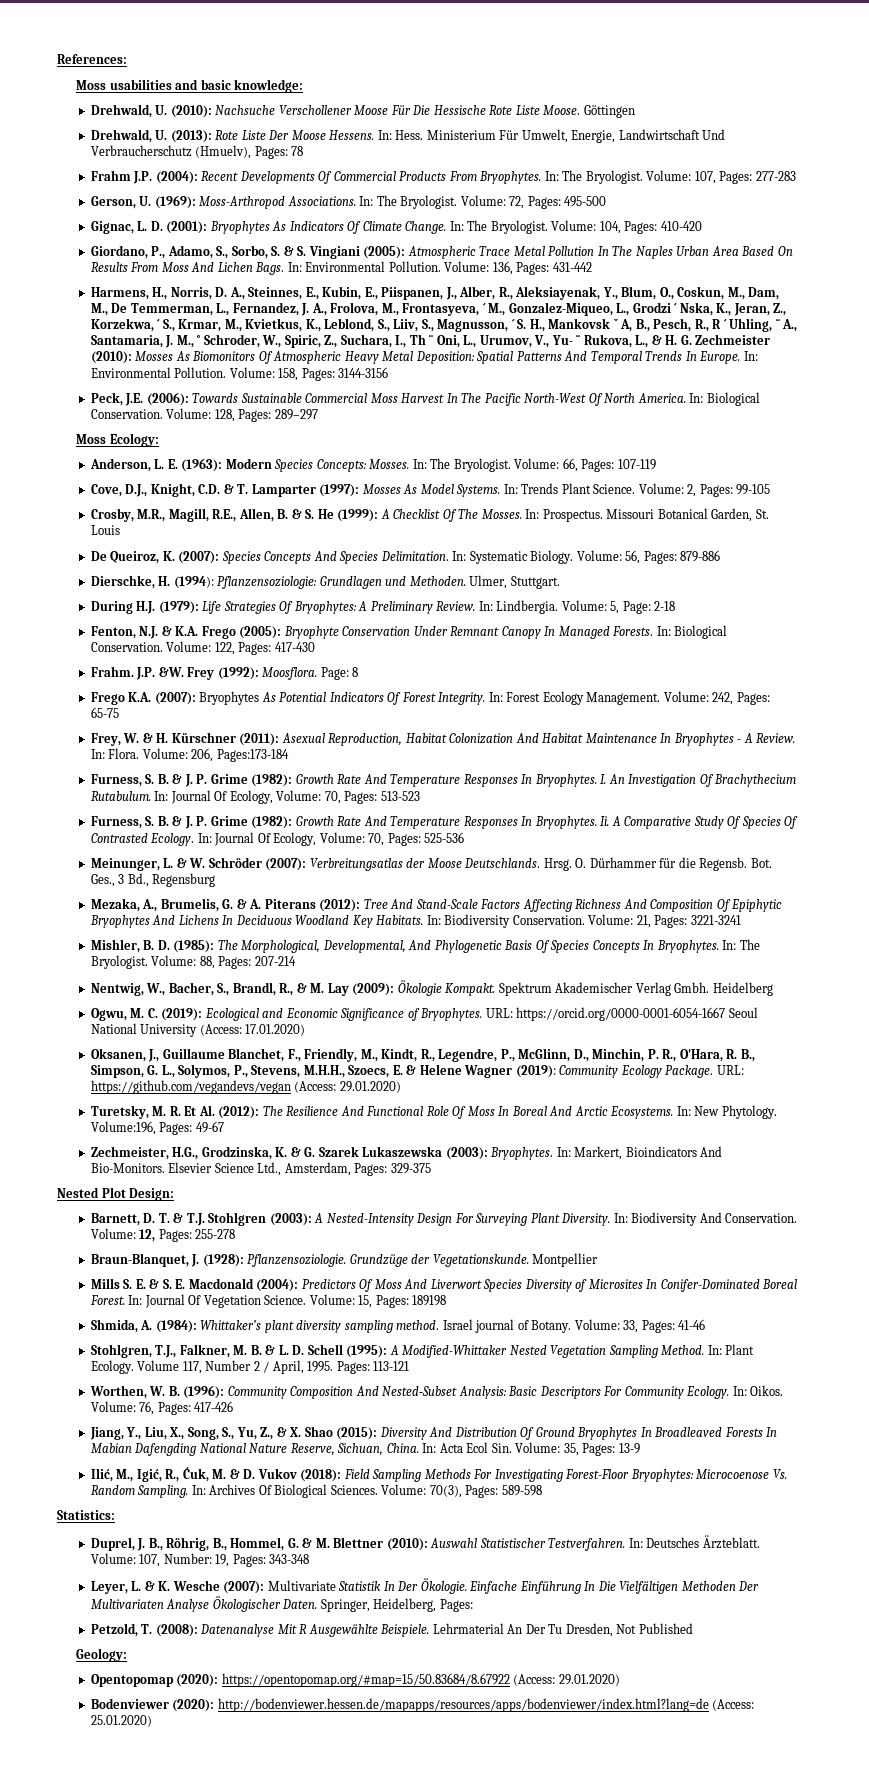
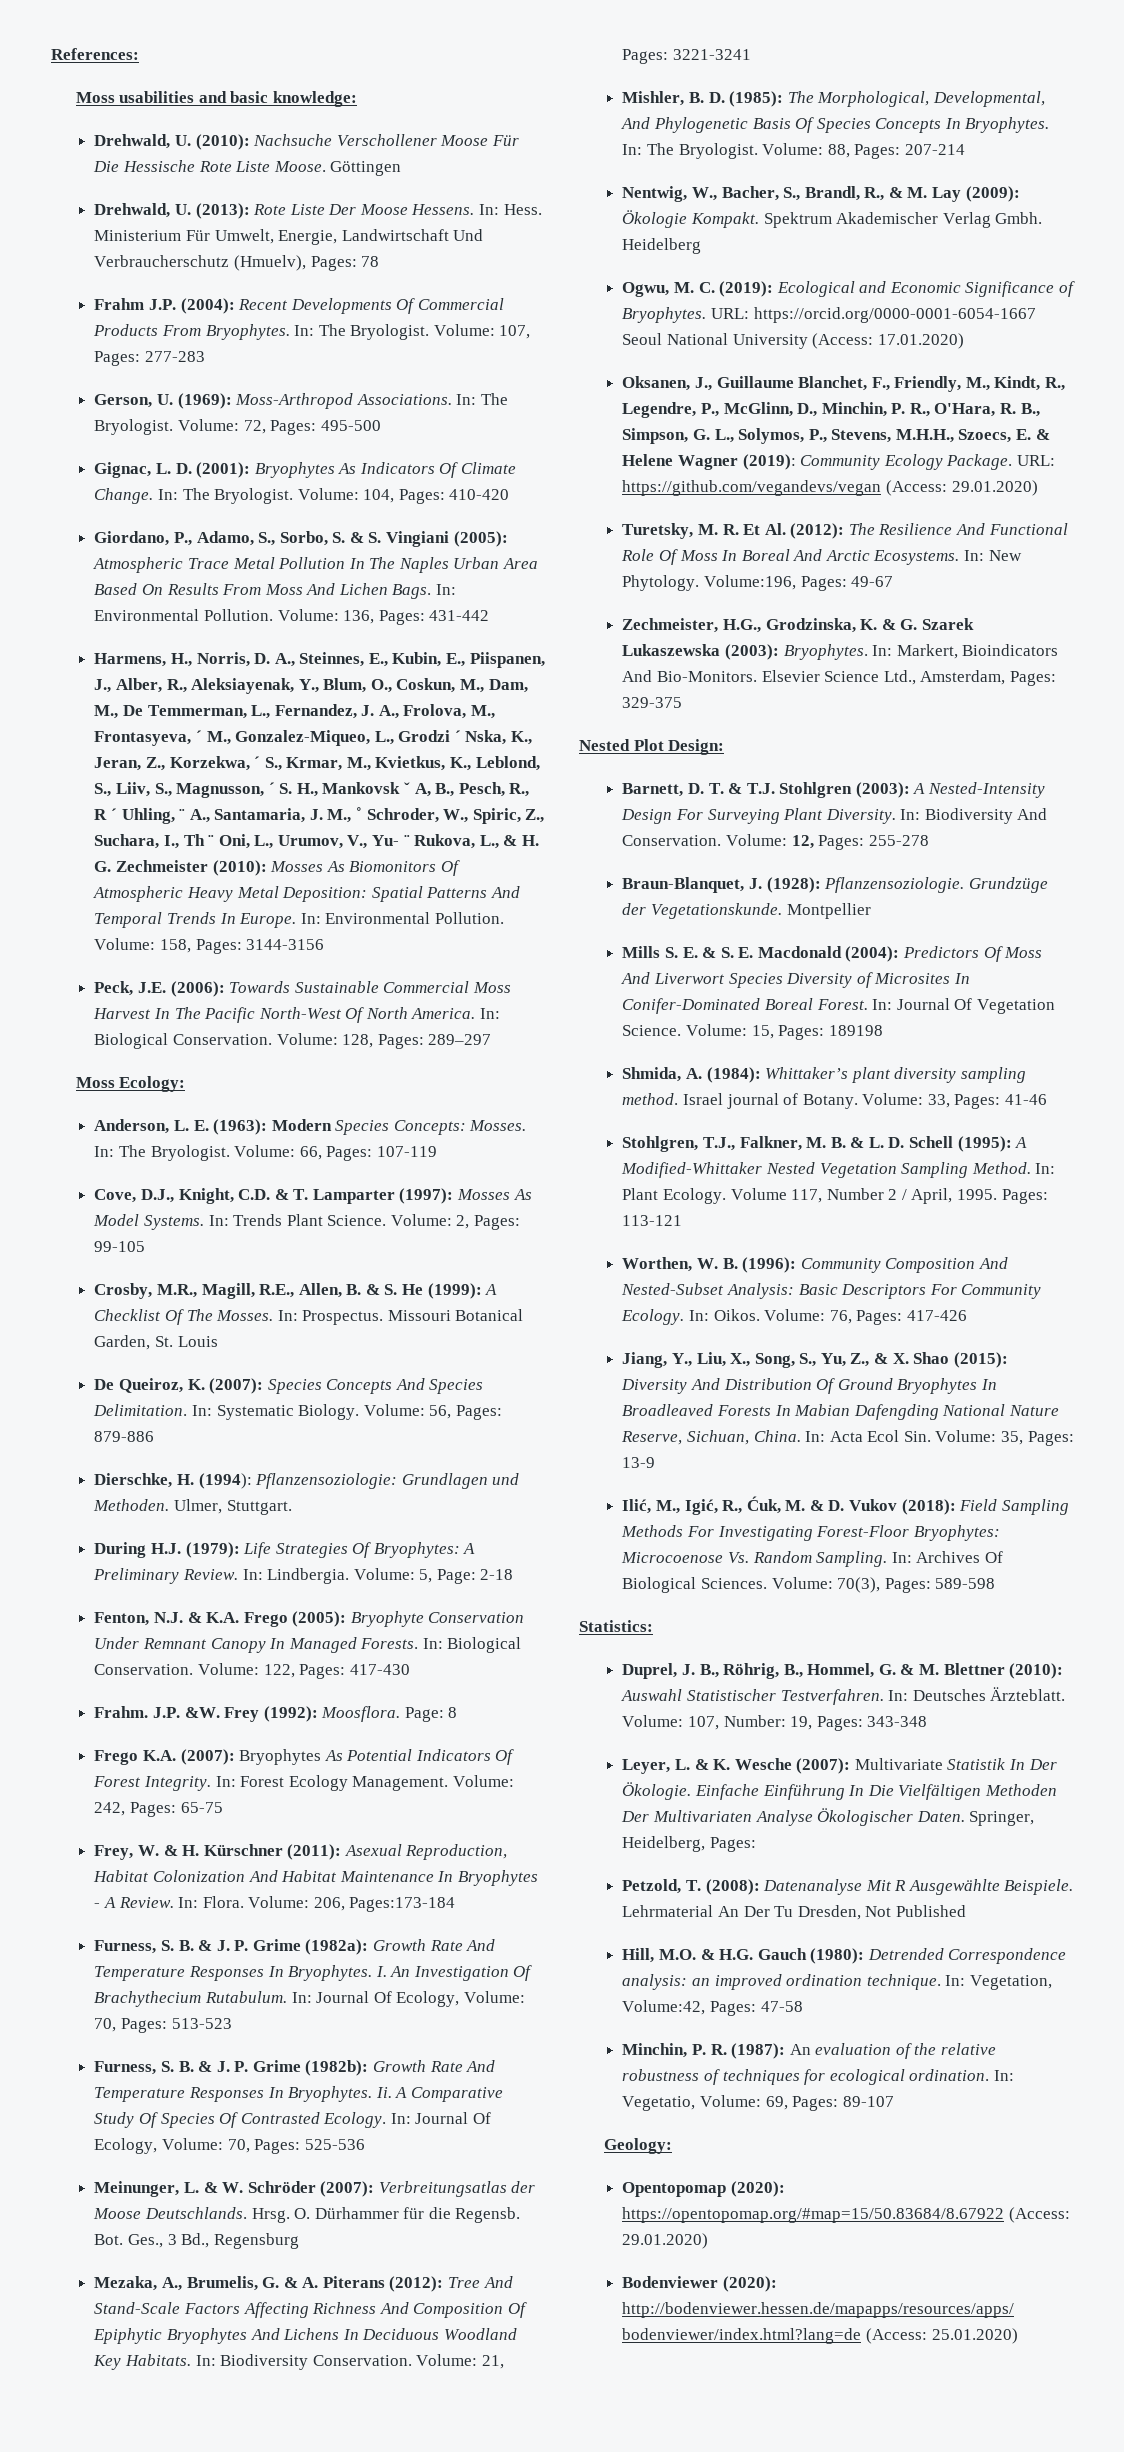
[251,774,293,787] (1982): -> [305,1939,369,1955] (1982a):
[251,816,293,829] (1982): -> [305,2060,369,2076] (1982b):
(693, 1628) none -> [622,1948,1067,1964] [622,1974,1052,1990] [622,2000,803,2016] [622,2043,997,2059] [622,2069,1014,2085] [622,2095,894,2111] // Hill, M.O. & H.G. Gauch (1980): Detrended Correspondence analysis: an improved ordination technique. In: Vegetation, Volume:42, Pages: 47-58 // Minchin, P. R. (1987): An evaluation of the relative robustness of techniques for ecological ordination. In: Vegetatio, Volume: 69, Pages: 89-107

